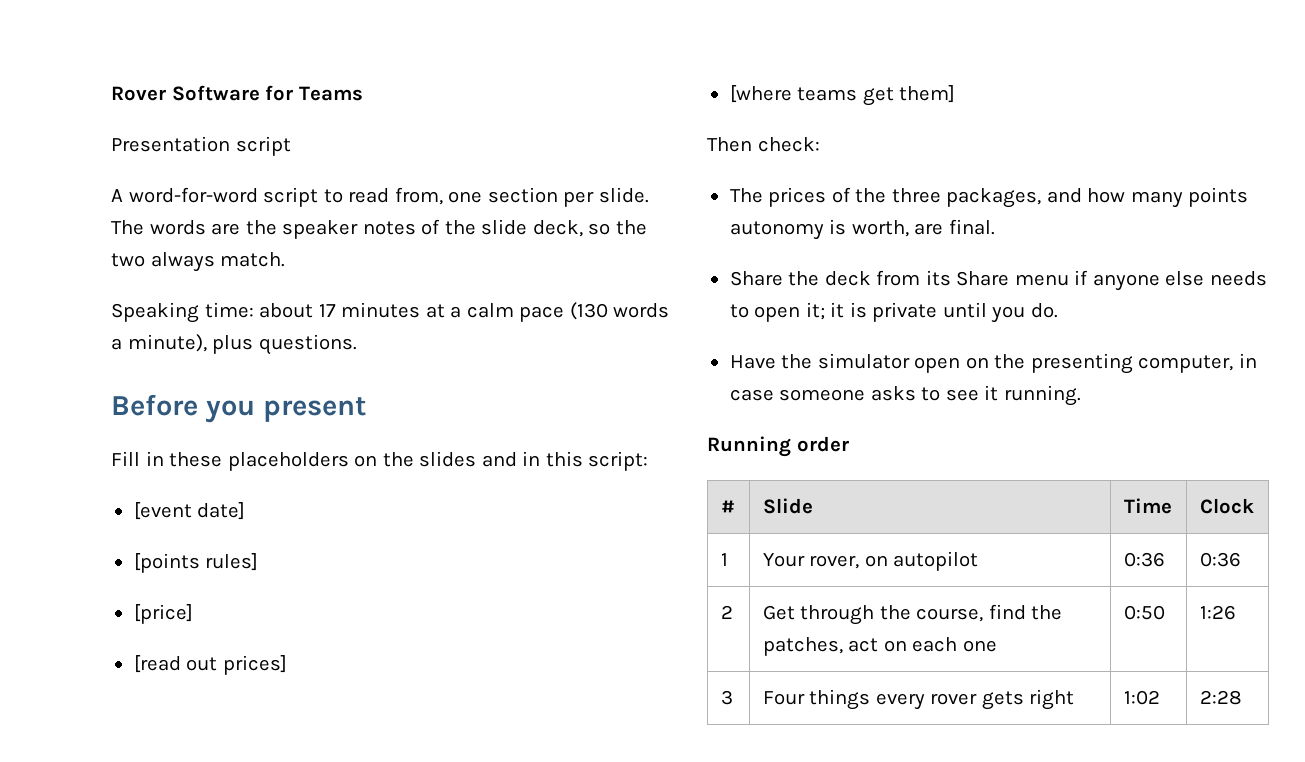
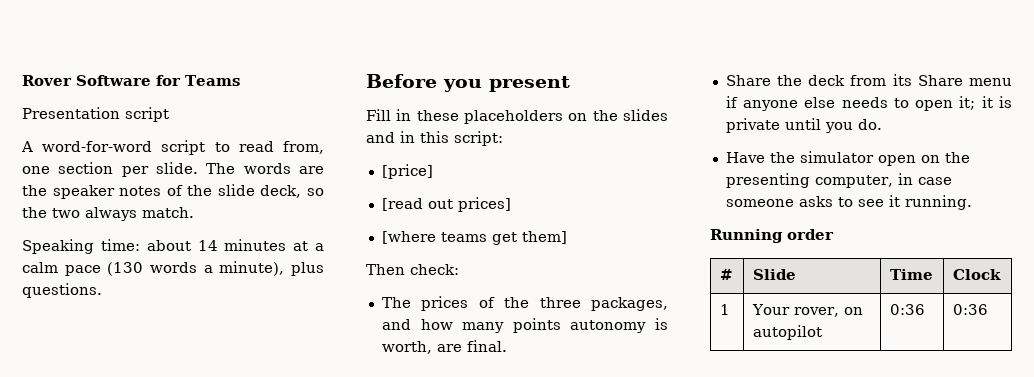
[318,304,336,317] 17 -> [197,240,218,251] 14
[133,502,246,520] [133,553,259,573] // [event date] // [points rules] -> (503, 138) none
[720,605,733,619] [762,604,1063,625] [762,637,997,656] [1123,605,1165,620] [1199,605,1236,620] [720,690,733,705] [762,689,1075,710] [1123,690,1160,705] [1199,690,1242,705] // 2 | Get through the course, find the patches, act on each one | 0:50 | 1:26 // 3 | Four things every rover gets right | 1:02 | 2:28 -> (988, 309) none

